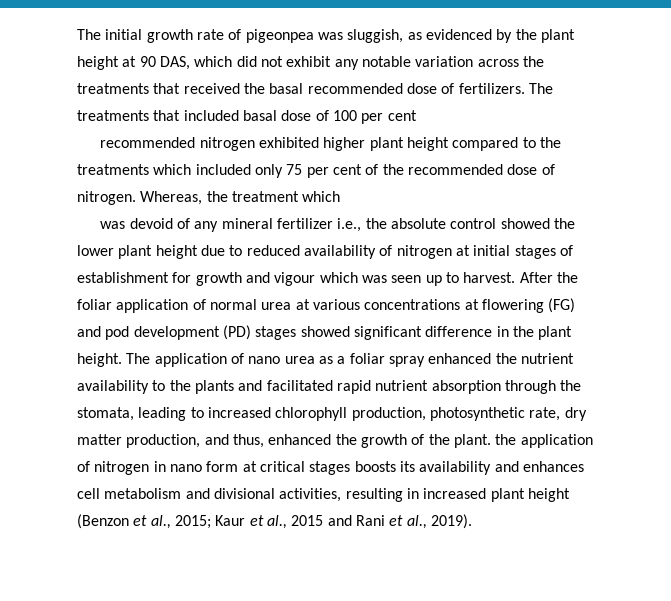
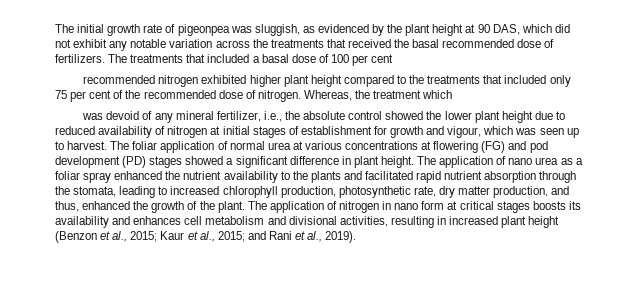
(239, 115) none -> [252,56,260,63] a
[153,164,192,175] which -> [483,75,503,84] that
[277,218,334,229] fertilizer -> [216,111,261,122] fertilizer,
[274,272,316,286] vigour -> [447,126,482,138] vigour,
[519,272,578,283] After the -> [110,141,130,150] The
(350, 331) none -> [226,158,234,165] a
[512,326,534,337] the -> (351, 160) none
[495,434,517,445] the -> [247,201,267,210] The
[291,515,324,526] 2015 -> [217,231,245,242] 2015;

